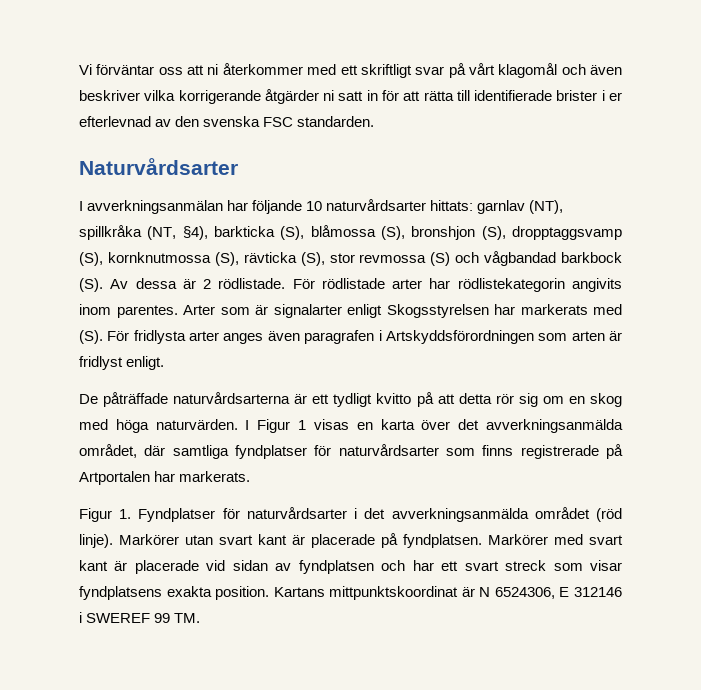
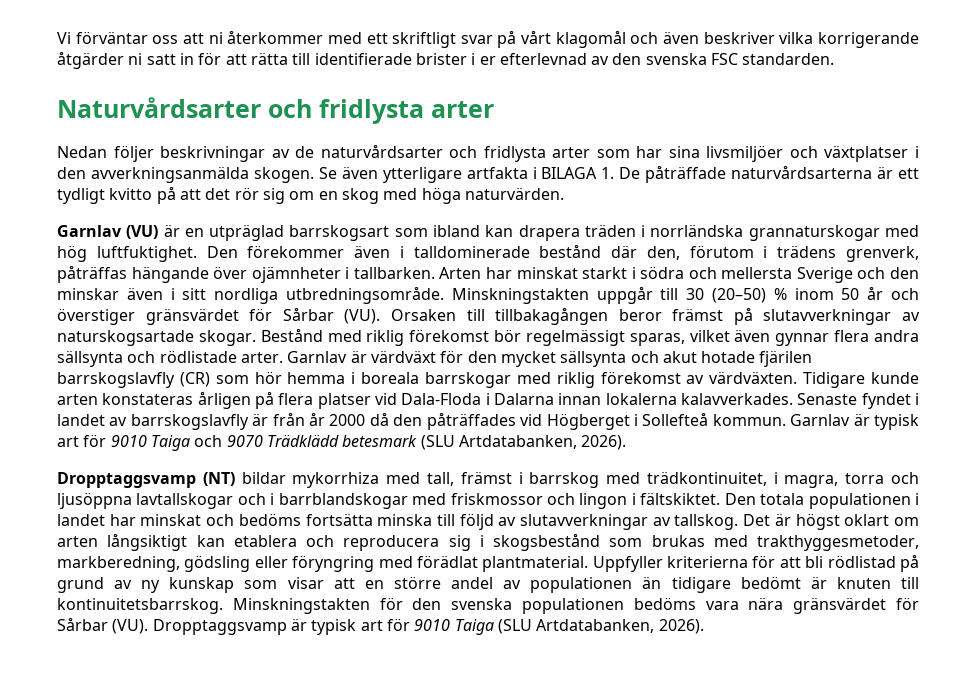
[79,199,564,214] [79,225,622,240] [79,251,622,266] [79,278,622,292] [79,304,622,318] [79,330,623,344] [79,356,165,370] // I avverkningsanmälan har följande 10 naturvårdsarter hittats: garnlav (NT), spillkråka (NT, §4), barkticka (S), blåmossa (S), bronshjon (S), dropptaggsvamp (S), kornknutmossa (S), rävticka (S), stor revmossa (S) och vågbandad barkbock (S). Av dessa är 2 rödlistade. För rödlistade arter har rödlistekategorin angivits inom parentes. Arter som är signalarter enligt Skogsstyrelsen har markerats med (S). För fridlysta arter anges även paragrafen i Artskyddsförordningen som arten är fridlyst enligt. // -> [268,99,494,124] [57,144,919,162] [57,166,615,183] och fridlysta arter // Nedan följer beskrivningar av de naturvårdsarter och fridlysta arter som har sina livsmiljöer och växtplatser i den avverkningsanmälda skogen. Se även ytterligare artfakta i BILAGA 1.
[458,393,492,404] detta -> [205,188,231,200] det
[245,419,623,433] [79,444,623,459] [79,471,251,485] [79,507,622,522] [79,533,623,548] [79,560,622,574] [79,586,622,600] [79,612,201,623] I Figur 1 visas en karta över det avverkningsanmälda området, där samtliga fyndplatser för naturvårdsarter som finns registrerade på Artportalen har markerats. // Figur 1. Fyndplatser för naturvårdsarter i det avverkningsanmälda området (röd linje). Markörer utan svart kant är placerade på fyndplatsen. Markörer med svart kant är placerade vid sidan av fyndplatsen och har ett svart streck som visar fyndplatsens exakta position. Kartans mittpunktskoordinat är N 6524306, E 312146 i SWEREF 99 TM. -> [57,224,920,241] [57,244,919,262] [57,265,919,283] [57,286,919,304] [57,307,921,325] [57,328,919,346] [57,350,813,367] [57,371,919,388] [57,391,920,409] [57,412,919,430] [57,434,627,451] [57,471,920,488] [57,492,920,509] [57,513,920,530] [57,533,919,551] [57,554,919,572] [57,576,920,593] [57,597,919,614] [57,617,704,635] // Garnlav (VU) är en utpräglad barrskogsart som ibland kan drapera träden i norrländska grannaturskogar med hög luftfuktighet. Den förekommer även i talldominerade bestånd där den, förutom i trädens grenverk, påträffas hängande över ojämnheter i tallbarken. Arten har minskat starkt i södra och mellersta Sverige och den minskar även i sitt nordliga utbredningsområde. Minskningstakten uppgår till 30 (20–50) % inom 50 år och överstiger gränsvärdet för Sårbar (VU). Orsaken till tillbakagången beror främst på slutavverkningar av naturskogsartade skogar. Bestånd med riklig förekomst bör regelmässigt sparas, vilket även gynnar flera andra sällsynta och rödlistade arter. Garnlav är värdväxt för den mycket sällsynta och akut hotade fjärilen barrskogslavfly (CR) som hör hemma i boreala barrskogar med riklig förekomst av värdväxten. Tidigare kunde arten konstateras årligen på flera platser vid Dala-Floda i Dalarna innan lokalerna kalavverkades. Senaste fyndet i landet av barrskogslavfly är från år 2000 då den påträffades vid Högberget i Sollefteå kommun. Garnlav är typisk art för 9010 Taiga och 9070 Trädklädd betesmark (SLU Artdatabanken, 2026). // Dropptaggsvamp (NT) bildar mykorrhiza med tall, främst i barrskog med trädkontinuitet, i magra, torra och ljusöppna lavtallskogar och i barrblandskogar med friskmossor och lingon i fältskiktet. Den totala populationen i landet har minskat och bedöms fortsätta minska till följd av slutavverkningar av tallskog. Det är högst oklart om arten långsiktigt kan etablera och reproducera sig i skogsbestånd som brukas med trakthyggesmetoder, markberedning, gödsling eller föryngring med förädlat plantmaterial. Uppfyller kriterierna för att bli rödlistad på grund av ny kunskap som visar att en större andel av populationen än tidigare bedömt är knuten till kontinuitetsbarrskog. Minskningstakten för den svenska populationen bedöms vara nära gränsvärdet för Sårbar (VU). Dropptaggsvamp är typisk art för 9010 Taiga (SLU Artdatabanken, 2026).

